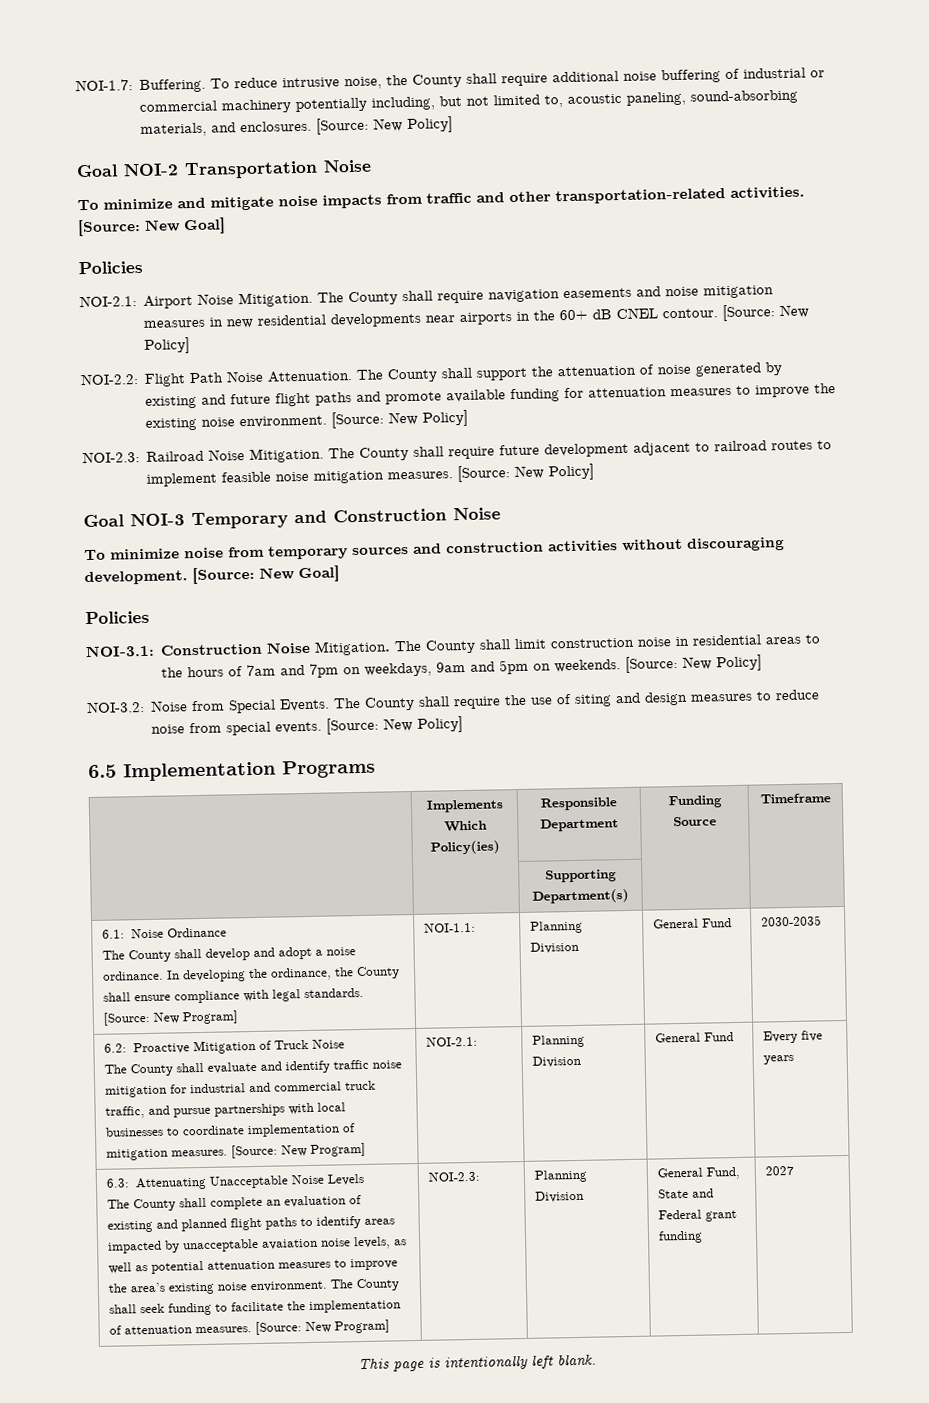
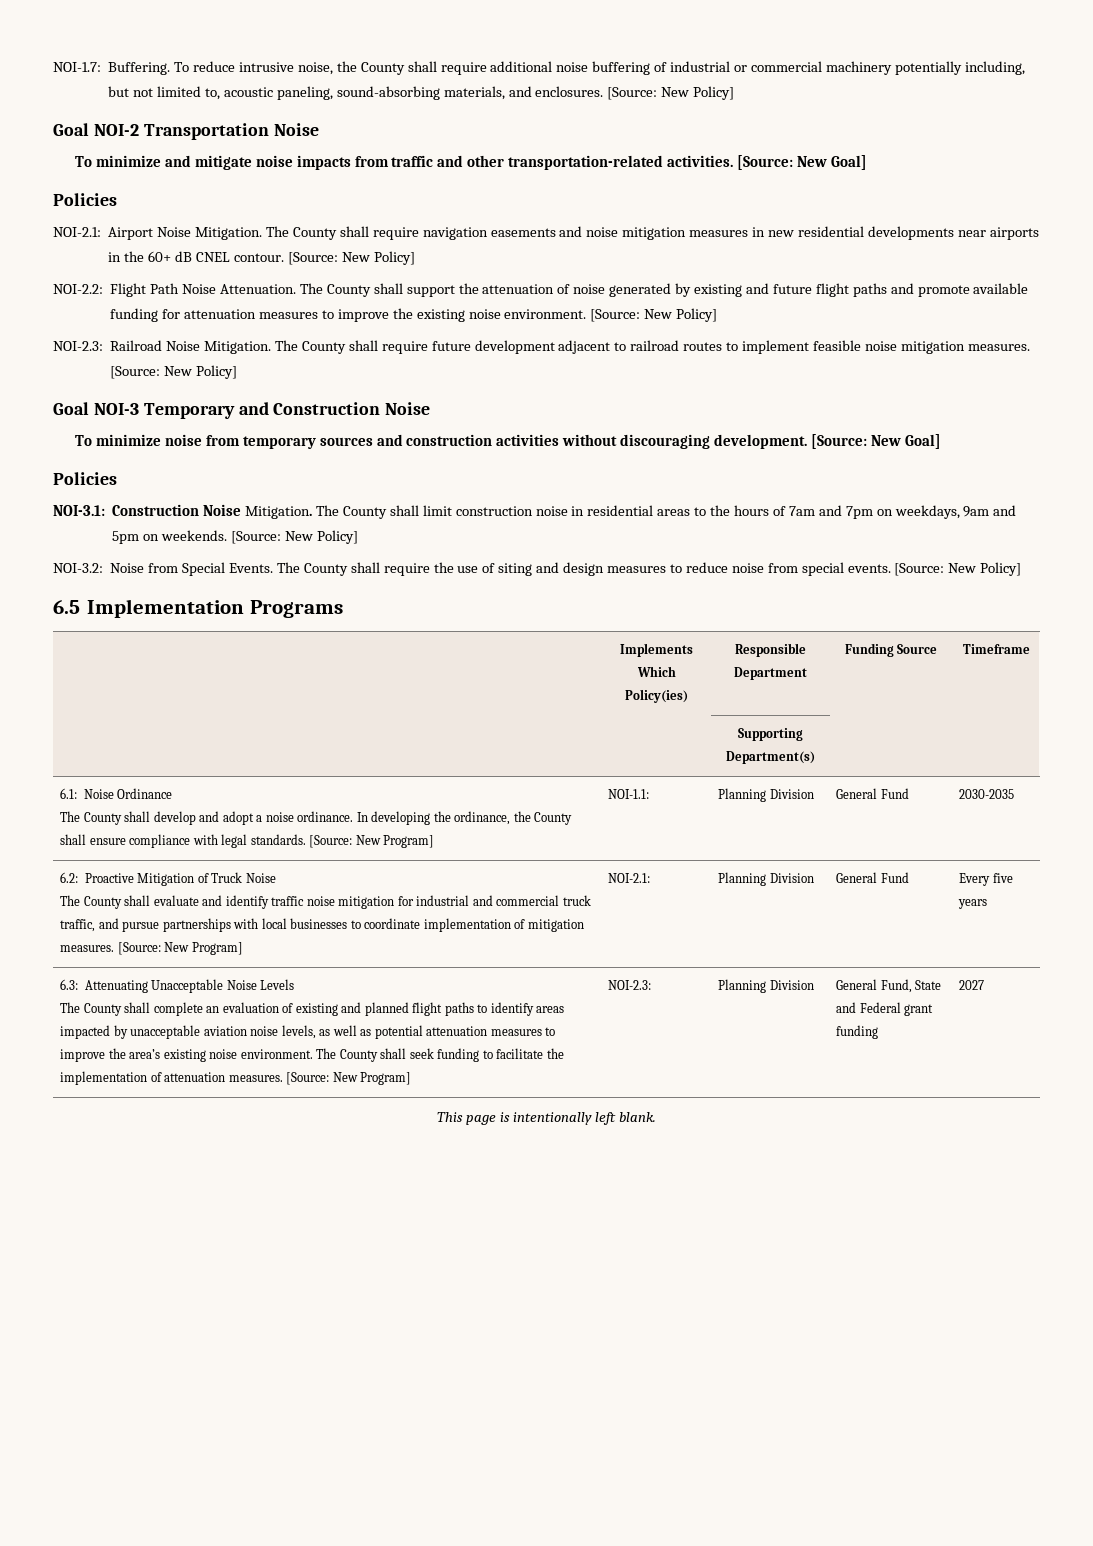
[262,1238,319,1250] avaiation -> [203,1026,247,1036] aviation

